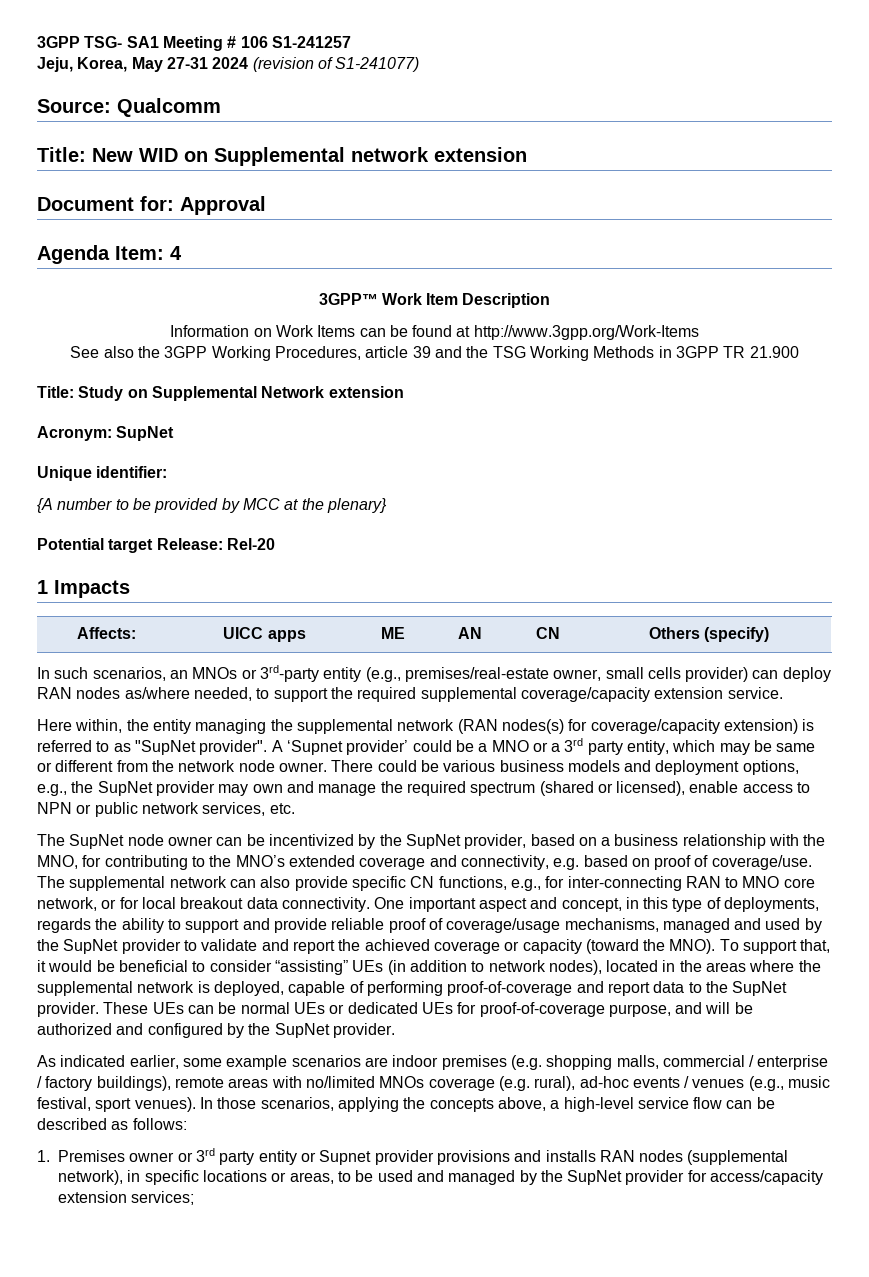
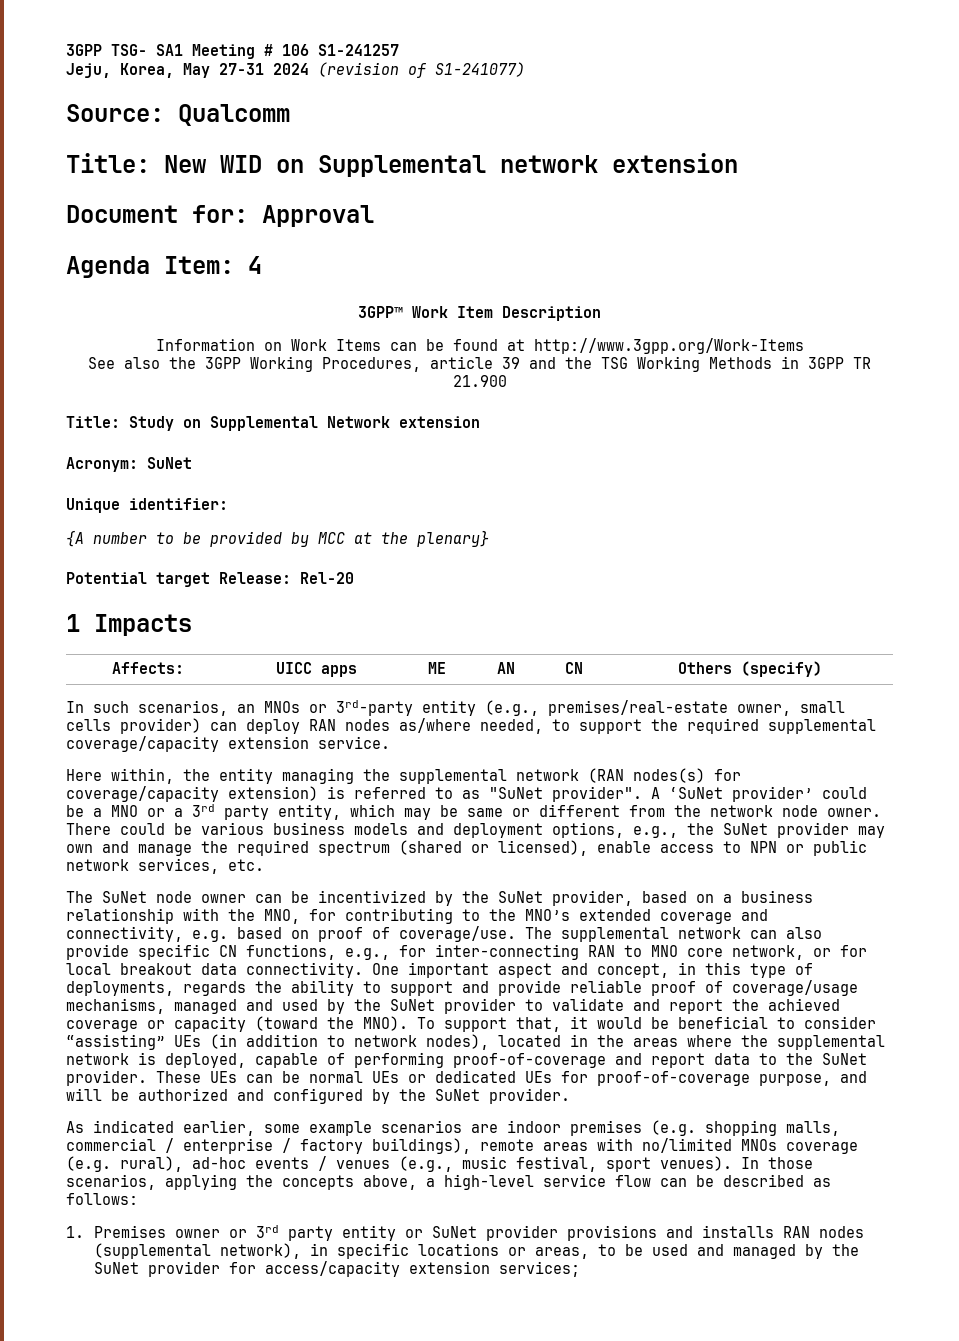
[116,426,175,441] SupNet -> [147,457,192,469] SuNet
[134,740,196,755] "SupNet -> [489,787,543,799] "SuNet
[286,740,343,755] ‘Supnet -> [669,787,723,799] ‘SuNet
[97,781,153,796] SupNet -> [723,823,768,835] SuNet
[69,834,125,849] SupNet -> [102,891,147,903] SuNet
[405,834,461,849] SupNet -> [498,891,543,903] SuNet
[63,939,119,954] SupNet -> [390,999,435,1011] SuNet
[732,981,788,996] SupNet -> [822,1053,867,1065] SuNet
[274,1023,330,1038] SupNet -> [435,1089,480,1101] SuNet
[319,1150,372,1165] Supnet -> [432,1226,478,1238] SuNet
[567,1170,623,1185] SupNet -> [94,1262,140,1274] SuNet

